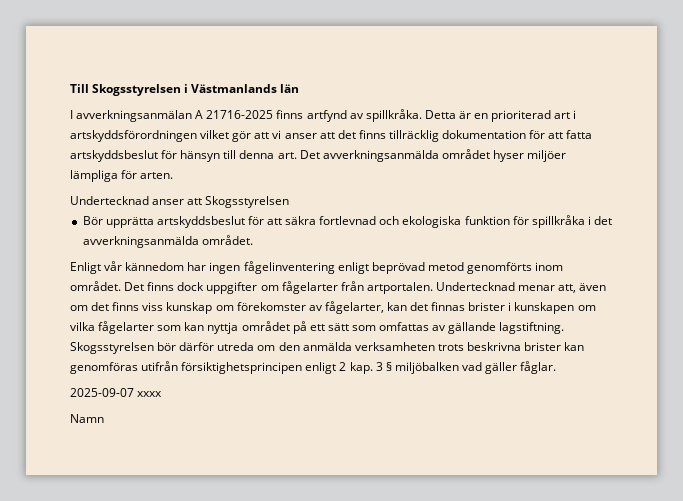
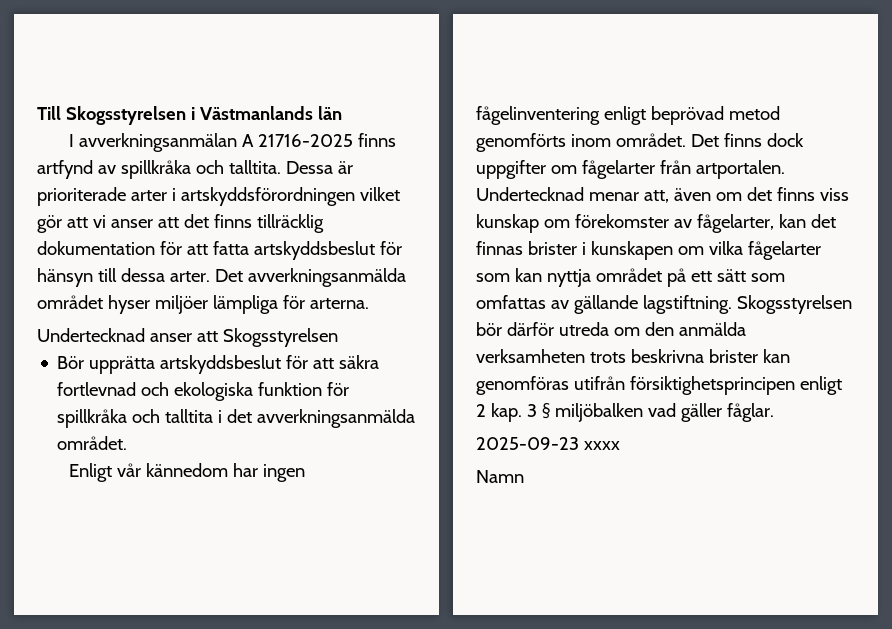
[365,109,571,122] spillkråka. Detta är en prioriterad art -> [120,160,353,179] [37,187,167,206] spillkråka och talltita. Dessa är prioriterade arter
[239,150,297,159] denna art. -> [120,268,210,282] dessa arter.
[140,172,174,179] arten. -> [309,298,369,309] arterna.
(585, 221) none -> [132,409,214,423] och talltita
[70,388,134,397] 2025-09-07 -> [476,437,579,450] 2025-09-23

